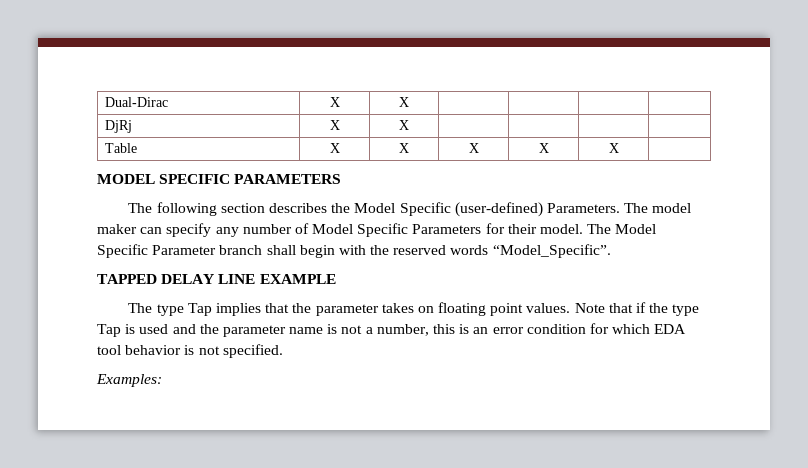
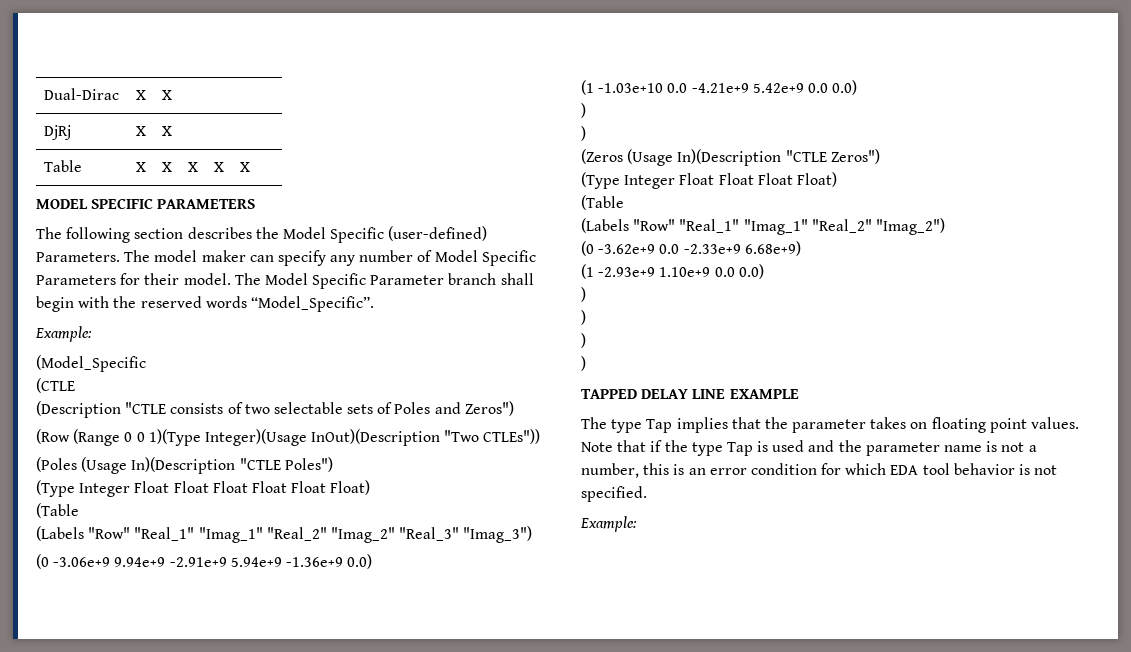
(611, 251) none -> [35,326,92,342] [36,355,146,372] [36,378,75,393] [36,401,514,418] [36,429,541,446] [36,457,333,474] [36,480,371,497] [36,503,79,518] [36,526,533,543] [36,554,373,569] [581,80,858,95] [581,103,586,118] [581,126,586,141] [581,149,880,166] [581,172,837,189] [581,195,624,210] [581,218,945,235] [581,241,801,256] [581,264,764,279] [581,287,586,302] [581,310,586,325] [581,333,586,348] [581,356,586,371] // Example: // (Model_Specific // (CTLE // (Description "CTLE consists of two selectable sets of Poles and Zeros") // (Row (Range 0 0 1)(Type Integer)(Usage InOut)(Description "Two CTLEs")) // (Poles (Usage In)(Description "CTLE Poles") // (Type Integer Float Float Float Float Float Float) // (Table // (Labels "Row" "Real_1" "Imag_1" "Real_2" "Imag_2" "Real_3" "Imag_3") // (0 -3.06e+9 9.94e+9 -2.91e+9 5.94e+9 -1.36e+9 0.0) // (1 -1.03e+10 0.0 -4.21e+9 5.42e+9 0.0 0.0) // ) // ) // (Zeros (Usage In)(Description "CTLE Zeros") // (Type Integer Float Float Float Float) // (Table // (Labels "Row" "Real_1" "Imag_1" "Real_2" "Imag_2") // (0 -3.62e+9 0.0 -2.33e+9 6.68e+9) // (1 -2.93e+9 1.10e+9 0.0 0.0) // ) // ) // ) // )
[96,374,162,387] Examples: -> [580,516,637,532] Example:

